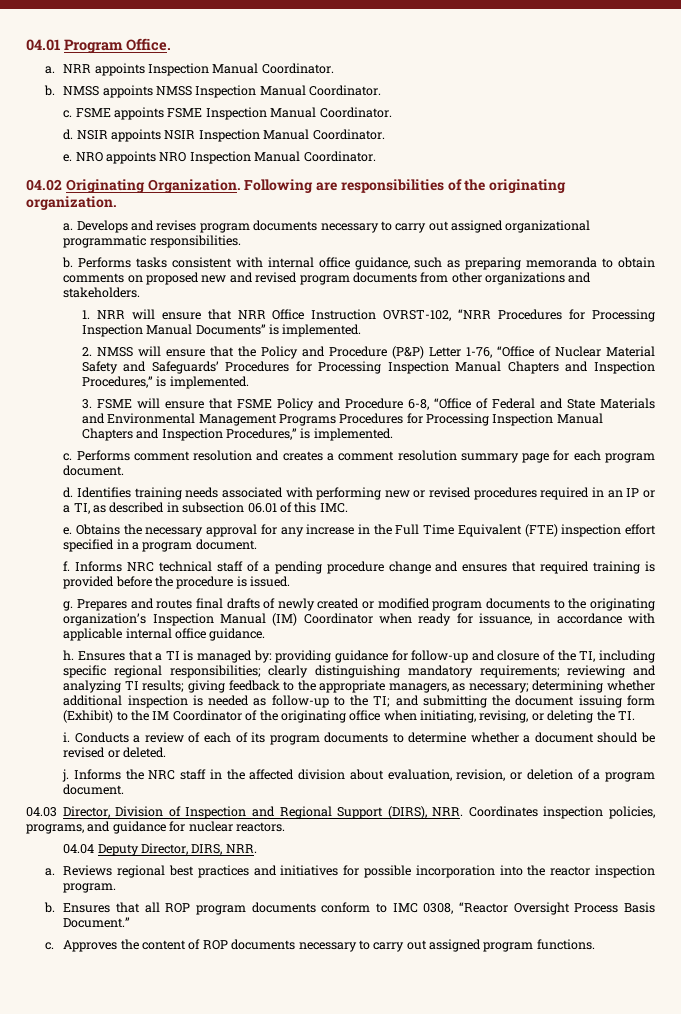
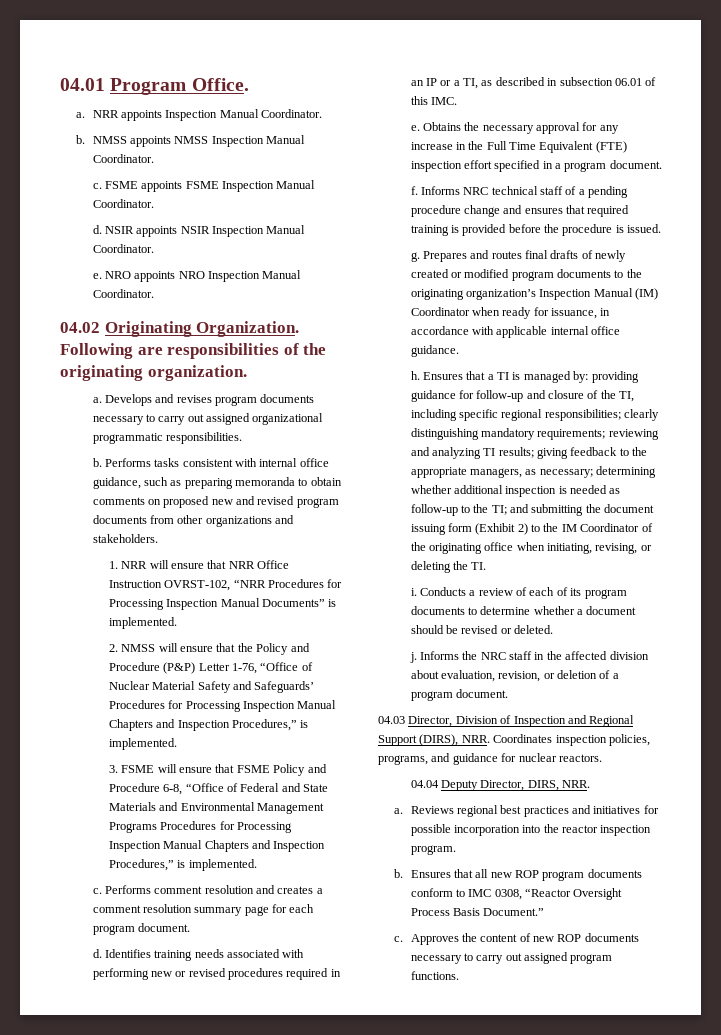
[63,710,114,723] (Exhibit) -> [475,523,528,535] (Exhibit 2)
(160, 907) none -> [490,872,512,878] new
(201, 944) none -> [533,936,555,942] new

